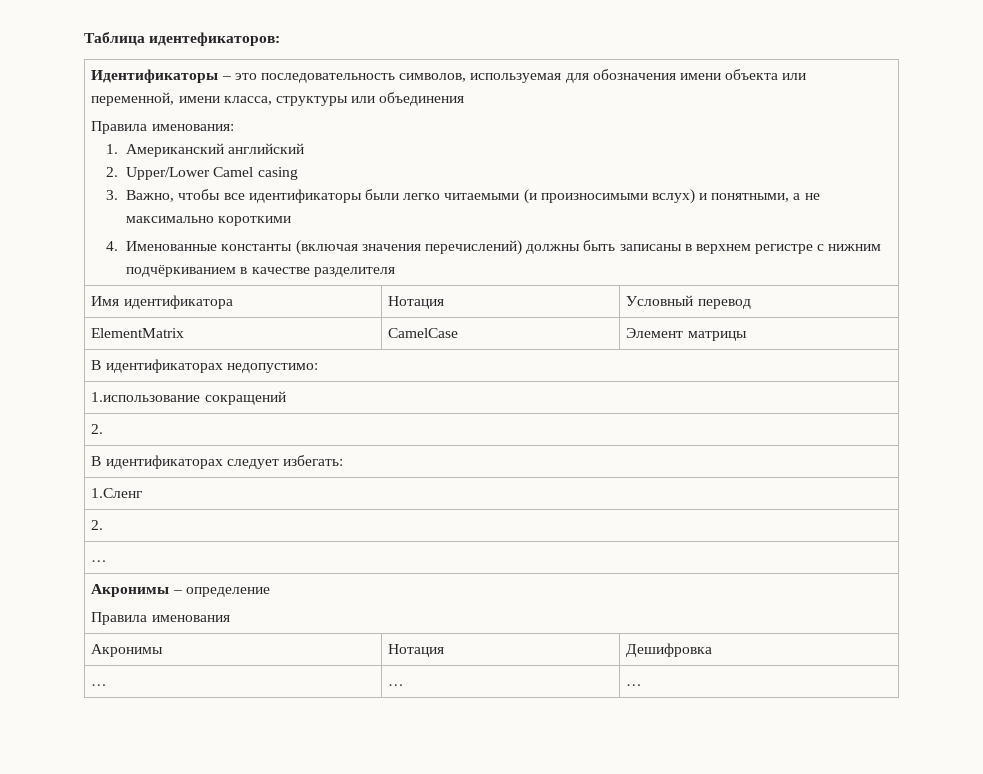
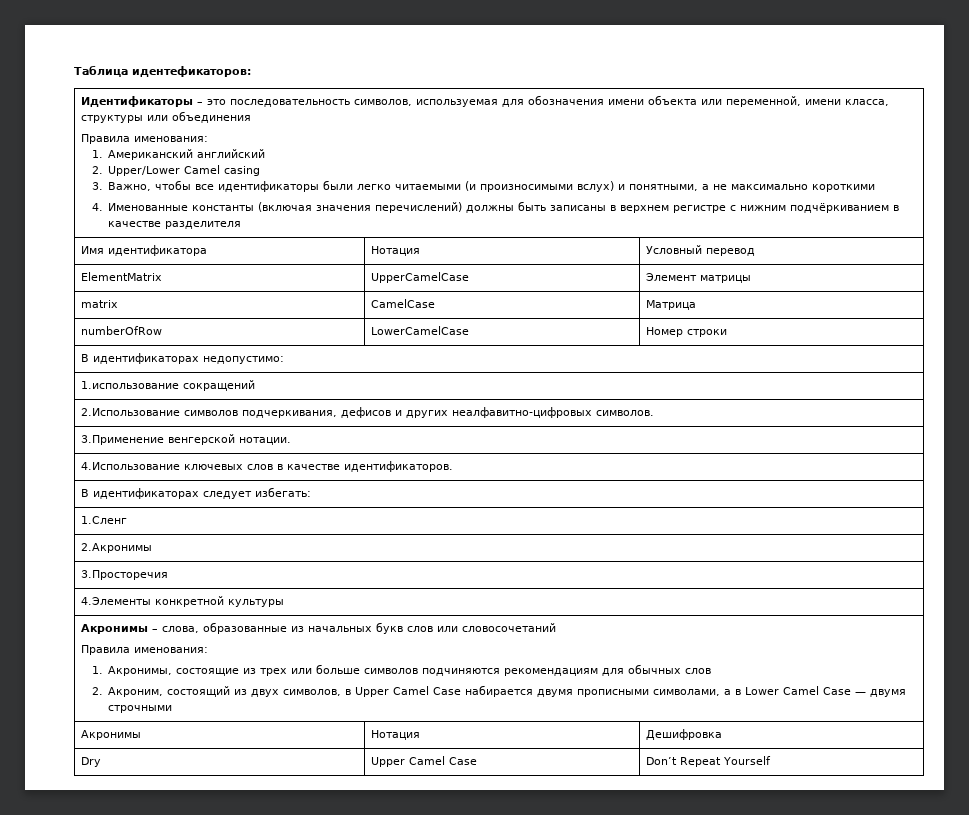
[388,328,459,338] CamelCase -> [370,272,469,283] UpperCamelCase
(747, 336) none -> [80,300,118,308] [370,299,435,308] [645,300,696,310] [80,326,162,335] [370,326,469,335] [645,327,727,337] // matrix | CamelCase | Матрица // numberOfRow | LowerCamelCase | Номер строки
[91,424,104,434] 2. -> [80,407,654,418] [80,434,291,445] [80,461,453,472] 2.Использование символов подчеркивания, дефисов и других неалфавитно-цифровых символов. // 3.Применение венгерской нотации. // 4.Использование ключевых слов в качестве идентификаторов.
[91,520,104,530] [91,560,108,562] [91,584,270,597] [91,612,230,625] [91,644,164,657] [388,644,445,657] [626,643,713,657] [91,684,108,686] [388,684,405,686] [626,684,643,686] 2. // … // Акронимы – определение // Правила именования // Акронимы | Нотация | Дешифровка // … | … | … -> [80,543,152,553] [80,570,168,580] [80,596,284,607] [80,622,556,634] [80,645,208,655] [91,664,712,676] [91,685,907,697] [108,705,173,713] [80,730,141,740] [370,730,420,740] [645,729,722,740] [80,757,101,767] [370,756,477,767] [645,756,771,767] 2.Акронимы // 3.Просторечия // 4.Элементы конкретной культуры // Акронимы – слова, образованные из начальных букв слов или словосочетаний // Правила именования: // 1. Акронимы, состоящие из трех или больше символов подчиняются рекомендациям для обычных слов // 2. Акроним, состоящий из двух символов, в Upper Camel Case набирается двумя прописными символами, а в Lower Camel Case — двумя строчными // Акронимы | Нотация | Дешифровка // Dry | Upper Camel Case | Don’t Repeat Yourself

